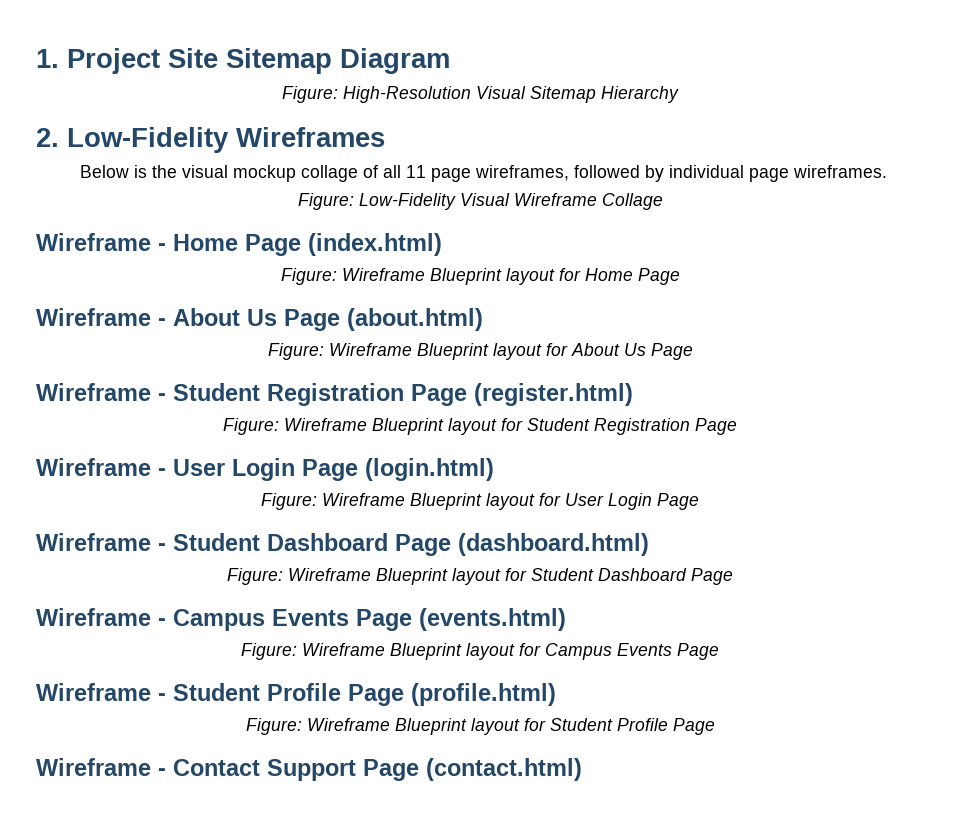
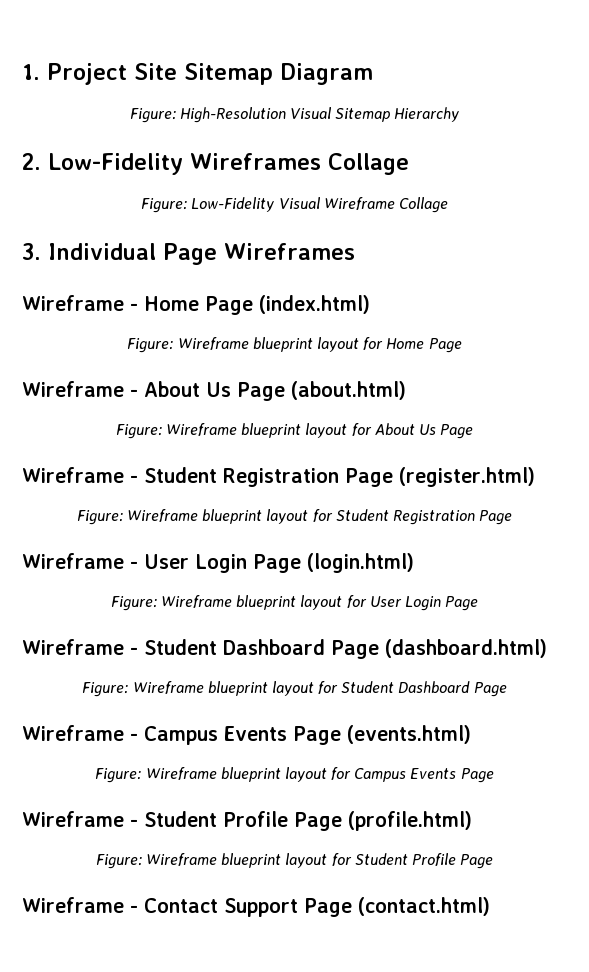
[79,165,887,182] // Below is the visual mockup collage of all 11 page wireframes, followed by individual page wireframes. -> [328,153,409,175] Collage
(663, 201) none -> [22,243,355,265] // 3. Individual Page Wireframes
[429,268,502,285] Blueprint -> [252,337,313,352] blueprint
[416,343,489,360] Blueprint -> [241,423,302,438] blueprint
[372,418,444,435] Blueprint -> [202,509,263,524] blueprint
[410,493,482,510] Blueprint -> [236,595,297,610] blueprint
[376,568,448,585] Blueprint -> [207,681,268,696] blueprint
[390,643,462,660] Blueprint -> [220,767,281,782] blueprint
[394,718,467,735] Blueprint -> [221,853,282,868] blueprint

